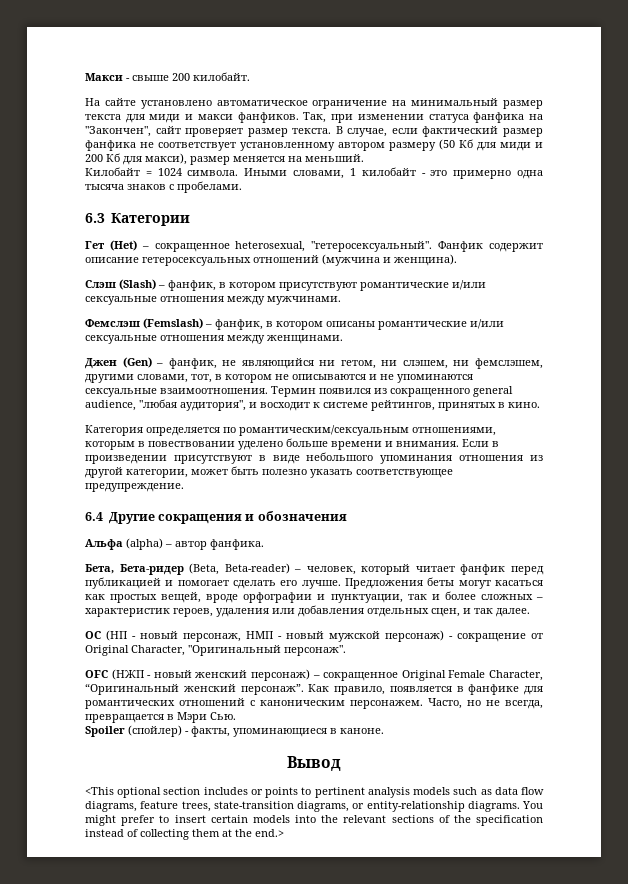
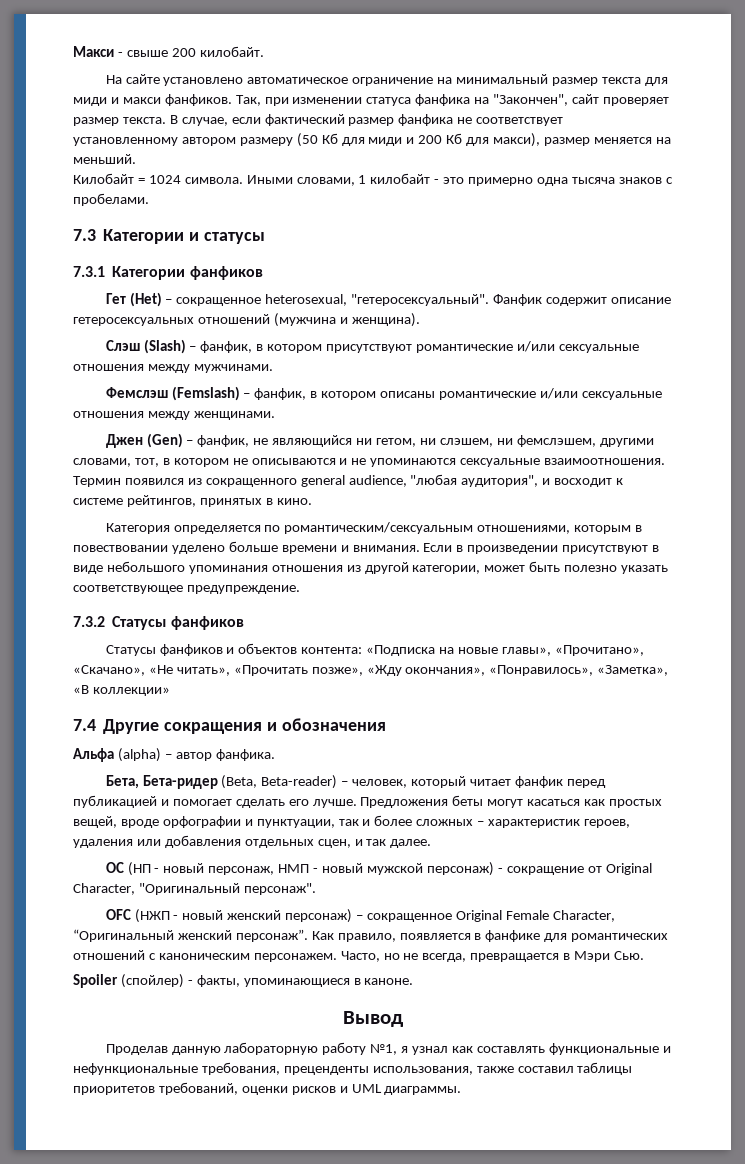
[85,213,190,226] 6.3 Категории -> [73,229,265,244] [73,266,263,280] 7.3 Категории и статусы // 7.3.1 Категории фанфиков
[85,512,103,521] 6.4 -> [73,616,244,630] [105,643,644,656] [73,665,669,676] [73,685,170,696] [73,719,96,731] 7.3.2 Статусы фанфиков // Статусы фанфиков и объектов контента: «Подписка на новые главы», «Прочитано», «Скачано», «Не читать», «Прочитать позже», «Жду окончания», «Понравилось», «Заметка», «В коллекции» // 7.4
[85,787,544,798] [85,801,543,812] [85,815,543,826] [85,829,284,840] <This optional section includes or points to pertinent analysis models such as data flow diagrams, feature trees, state-transition diagrams, or entity-relationship diagrams. You might prefer to insert certain models into the relevant sections of the specification instead of collecting them at the end.> -> [105,1042,671,1055] [73,1062,633,1075] [73,1082,462,1095] Проделав данную лабораторную работу №1, я узнал как составлять функциональные и нефункциональные требования, преценденты использования, также составил таблицы приоритетов требований, оценки рисков и UML диаграммы.

